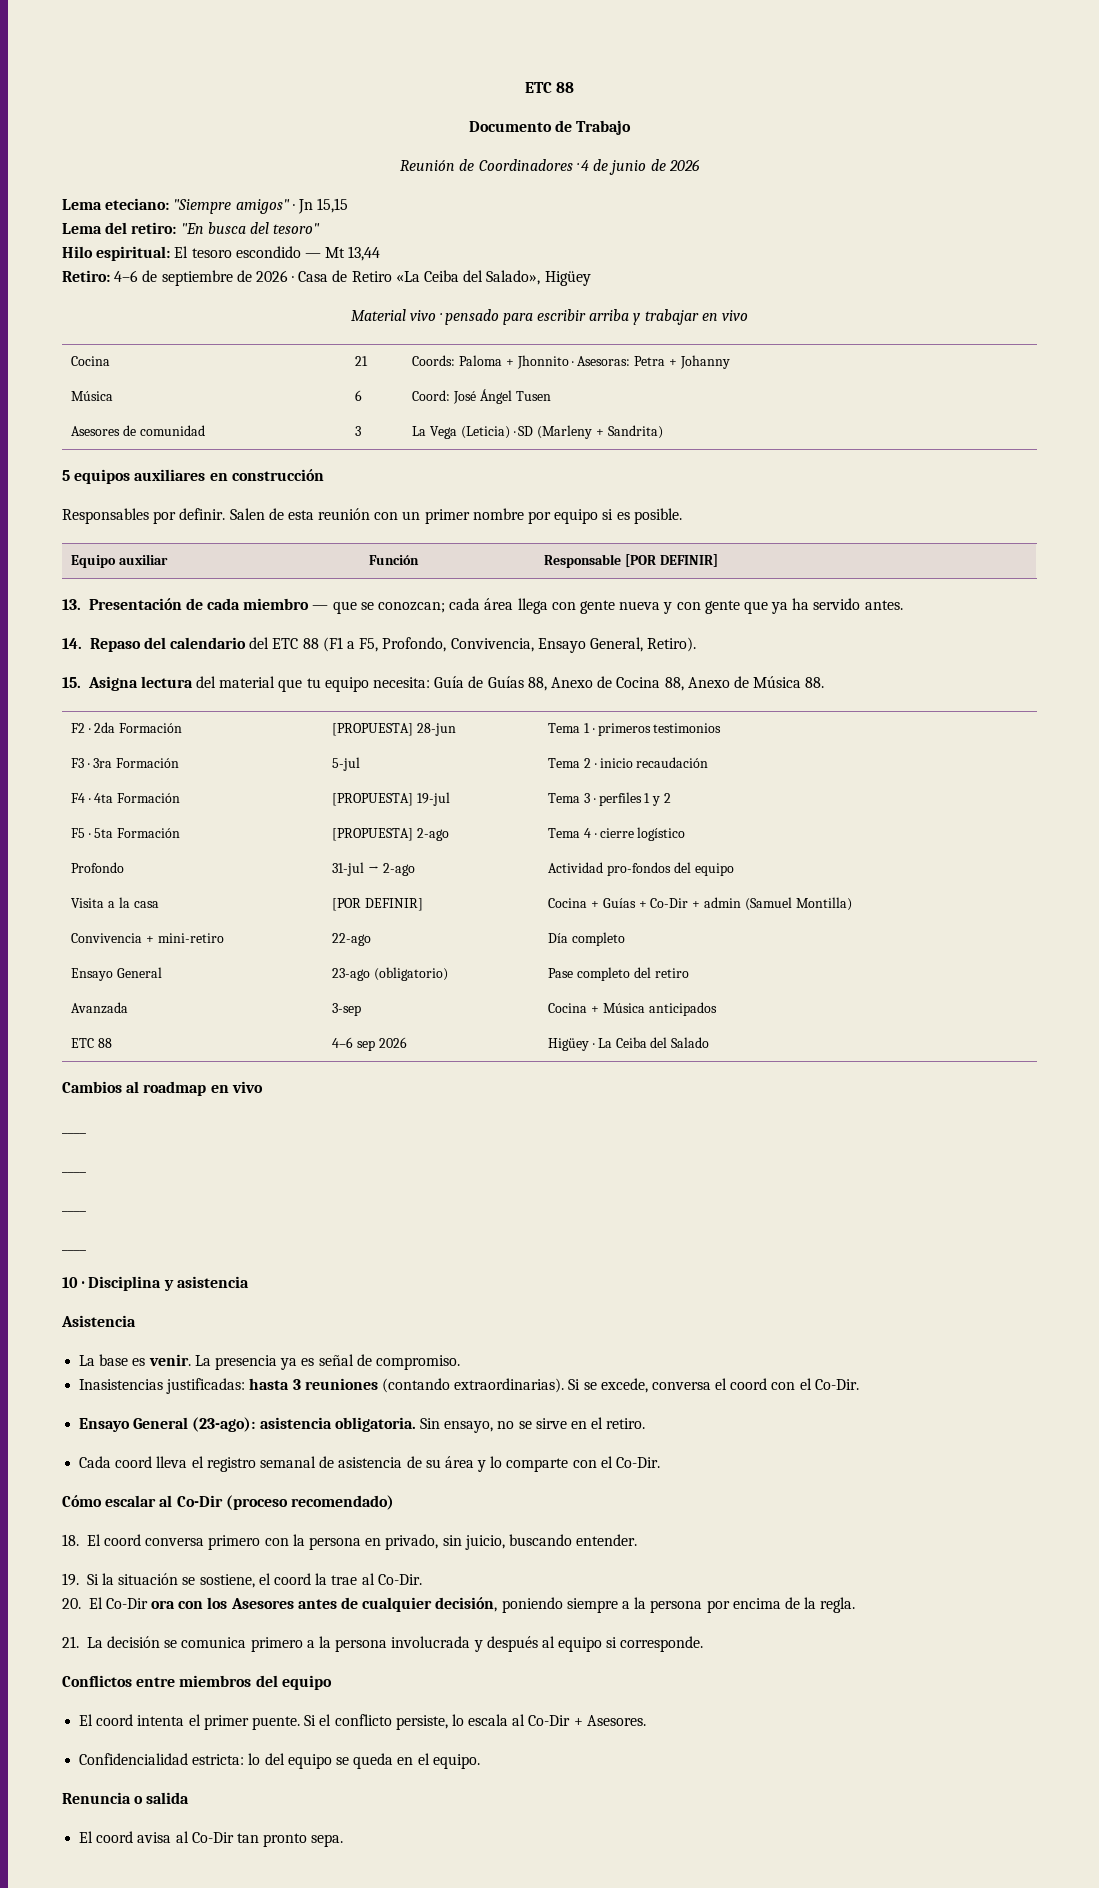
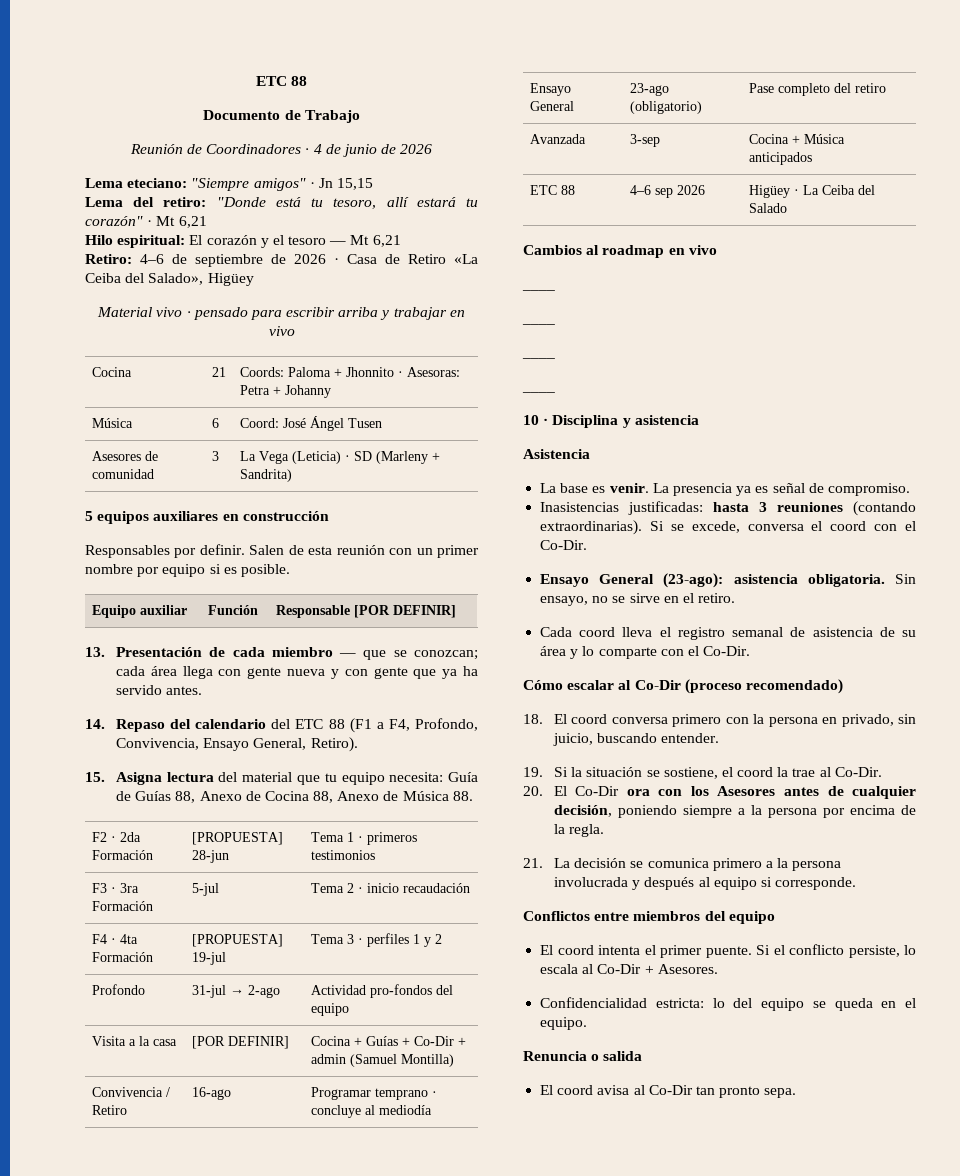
[180,222,321,234] "En busca del tesoro" -> [216,197,479,209] [85,216,207,228] "Donde está tu tesoro, allí estará tu corazón" · Mt 6,21
[191,246,301,258] tesoro escondido -> [206,235,327,248] corazón y el tesoro
[348,246,381,261] 13,44 -> [372,235,401,247] 6,21
[359,638,379,652] F5, -> [388,719,410,731] F4,
[71,828,180,838] [332,828,450,841] [548,827,686,841] // F5 · 5ta Formación | [PROPUESTA] 2-ago | Tema 4 · cierre logístico -> (442, 939) none
[146,933,224,943] [332,933,372,946] [548,932,626,946] + mini-retiro | 22-ago | Día completo -> [165,1087,170,1097] [91,1105,127,1115] [191,1087,231,1100] [310,1087,437,1100] [310,1105,432,1118] / Retiro | 16-ago | Programar temprano · concluye al mediodía

